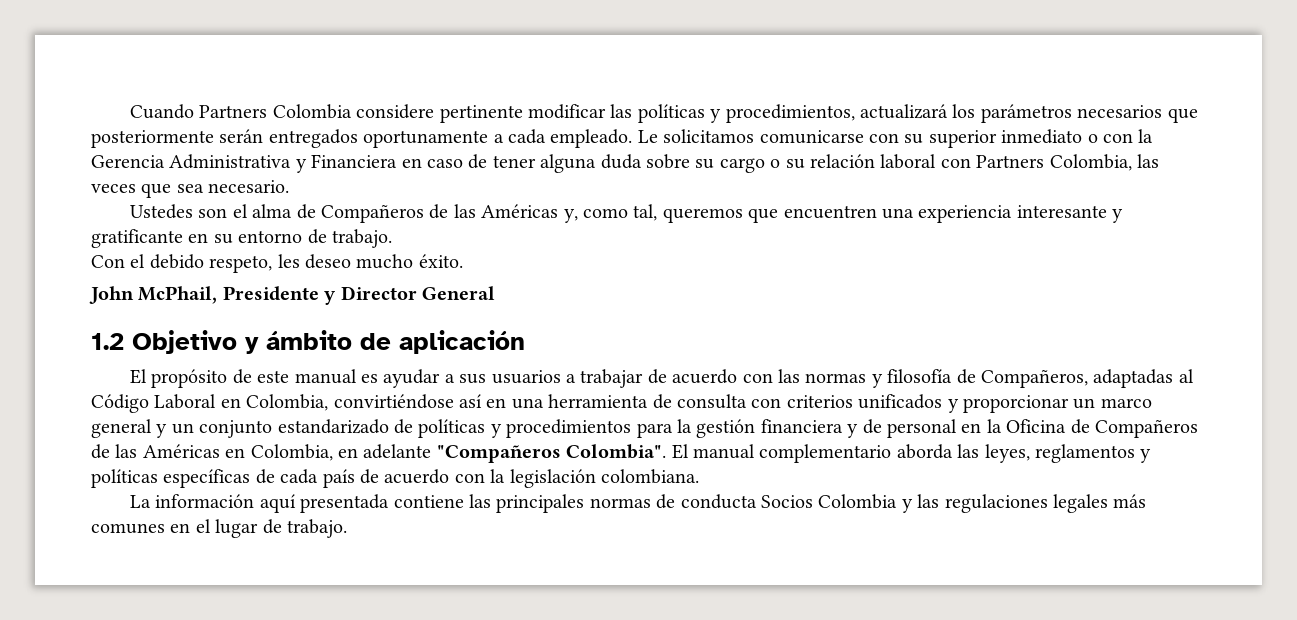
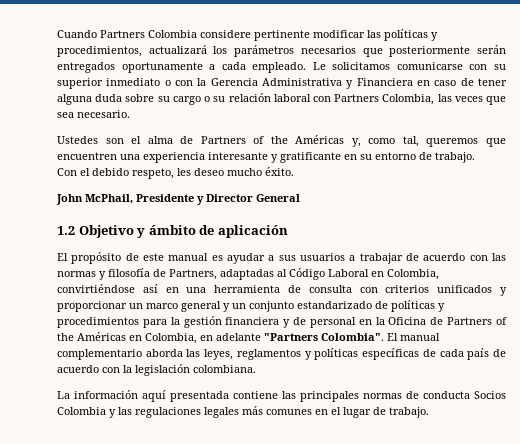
[321,204,476,223] Compañeros de las -> [200,136,288,144] Partners of the
[981,369,1089,388] Compañeros, -> [169,269,217,280] Partners,
[1094,419,1198,438] [91,444,138,459] Compañeros de las -> [447,317,508,325] [57,333,74,341] Partners of the
[436,445,561,463] "Compañeros -> [264,333,318,341] "Partners

